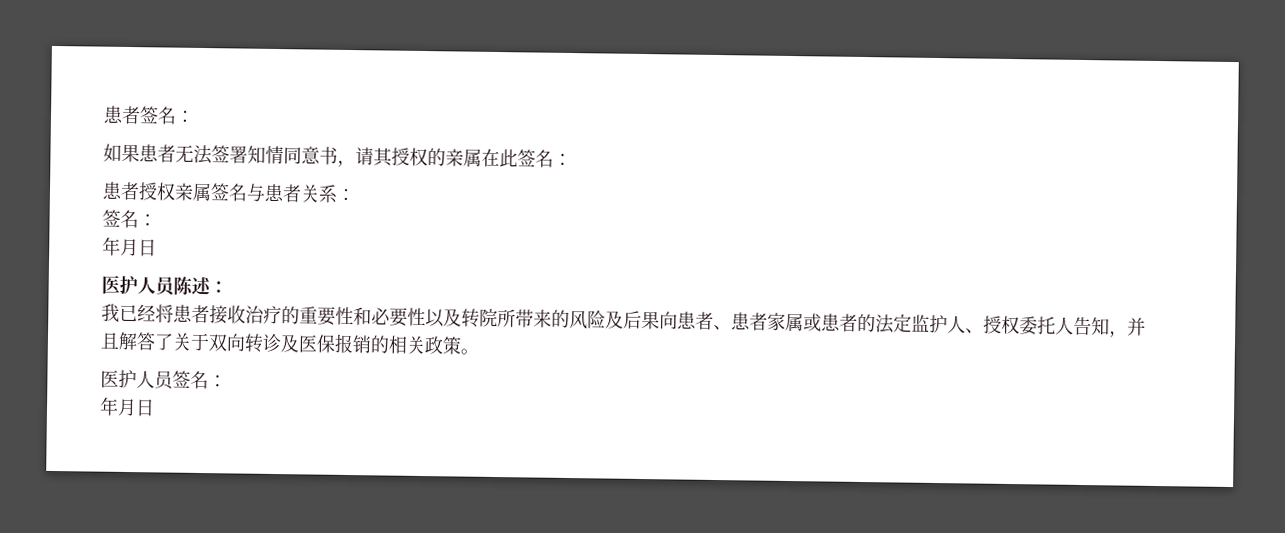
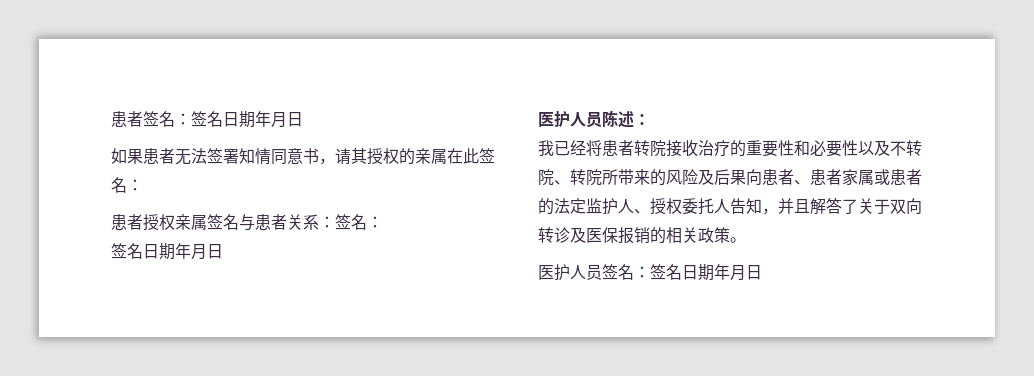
(195, 116) none -> [191,111,303,128] 签名日期年月日
[102,209,157,229] // 签名： // -> [335,214,383,230] [111,243,175,260] 签名： // 签名日期
(210, 314) none -> [634,140,666,157] 转院
(462, 317) none -> [890,140,922,156] [538,169,570,186] 不转院、
(227, 381) // -> [650,264,714,281] 签名日期

